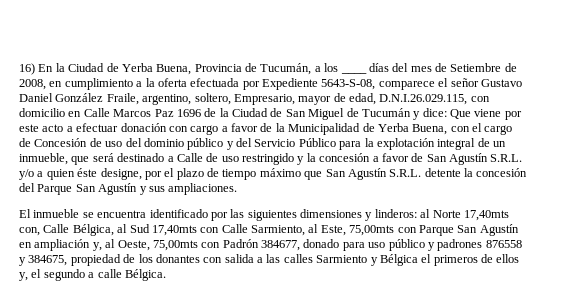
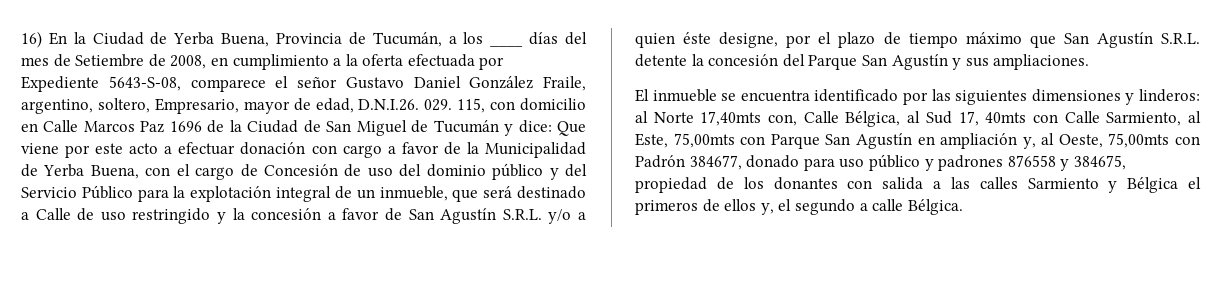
[379,94,468,105] D.N.I.26.029.115, -> [358,98,486,113] D.N.I.26. 029. 115,
[151,225,197,236] 17,40mts -> [958,111,1027,126] 17, 40mts

